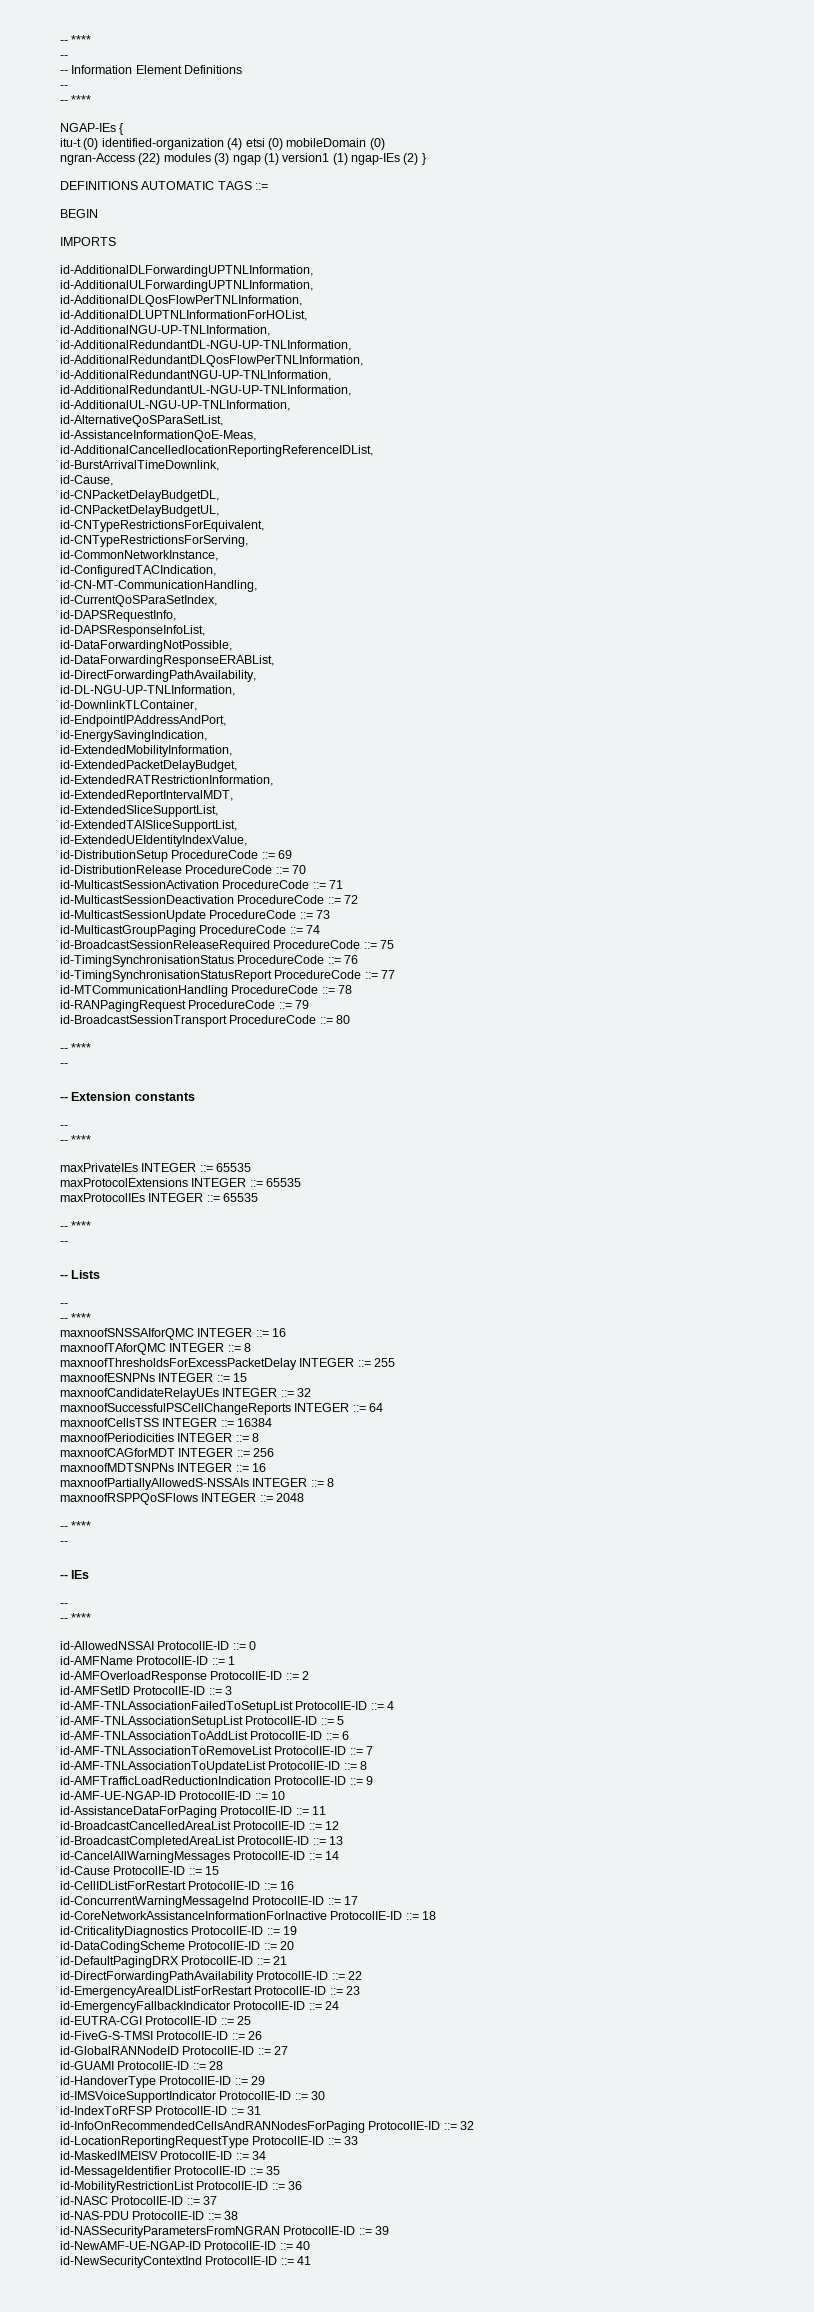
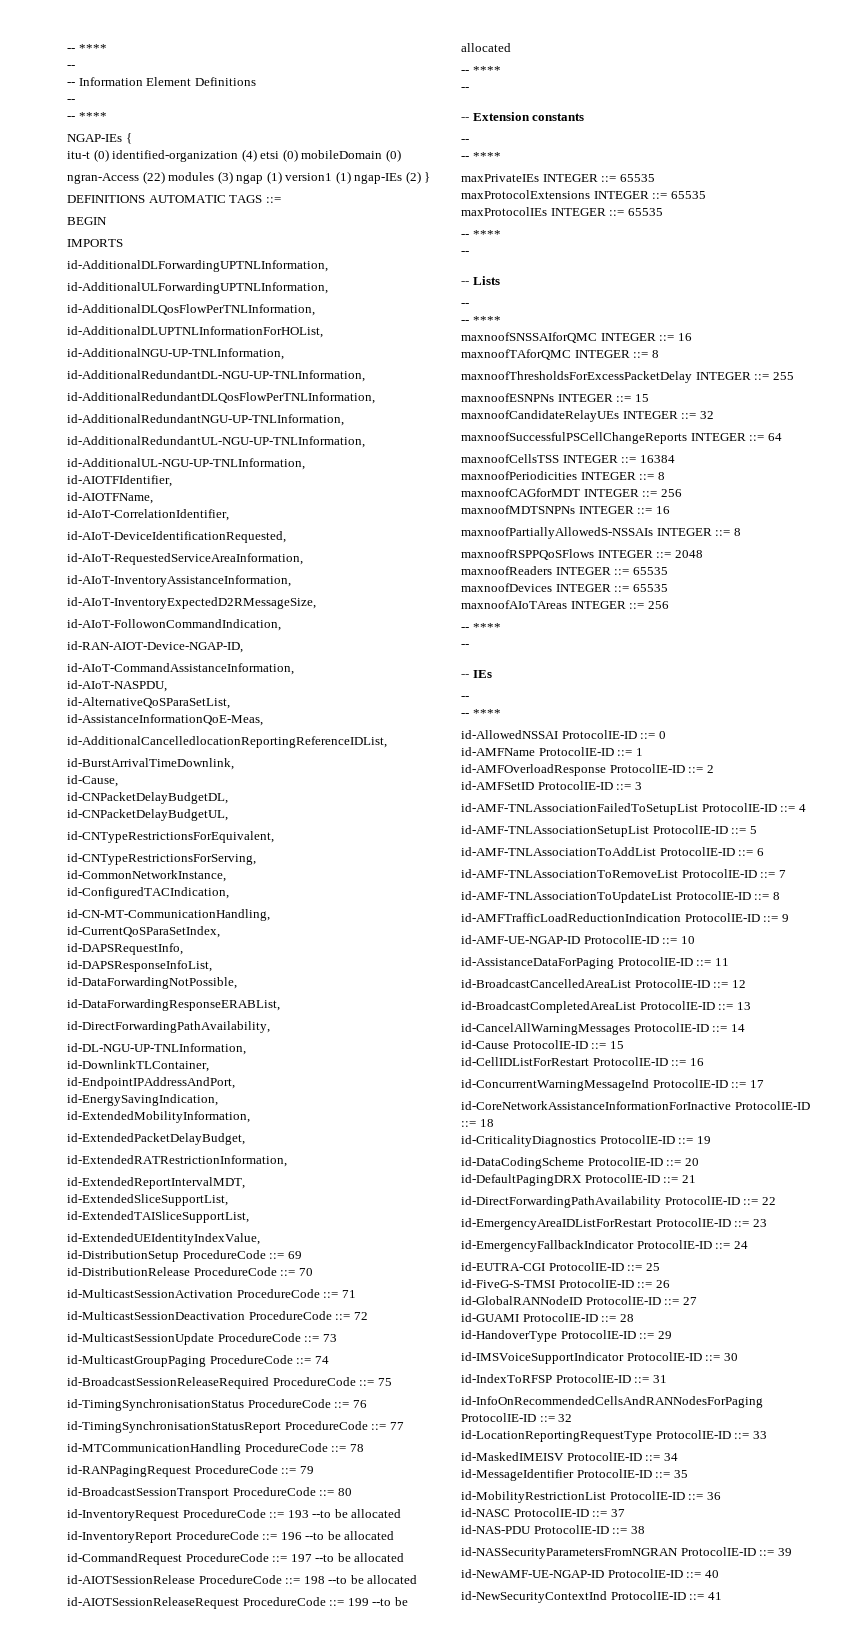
(290, 405) none -> [67,475,172,487] [67,492,153,504] [67,509,229,521] [67,531,286,543] [67,553,303,565] [67,575,291,587] [67,597,316,609] [67,619,281,631] [67,641,243,653] [67,663,294,675] [67,680,167,692] // id-AIOTFIdentifier, // id-AIOTFName, // id-AIoT-CorrelationIdentifier, // id-AIoT-DeviceIdentificationRequested, // id-AIoT-RequestedServiceAreaInformation, // id-AIoT-InventoryAssistanceInformation, // id-AIoT-InventoryExpectedD2RMessageSize, // id-AIoT-FollowonCommandIndication, // id-RAN-AIOT-Device-NGAP-ID, // id-AIoT-CommandAssistanceInformation, // id-AIoT-NASPDU,
(351, 1019) none -> [67,1509,402,1521] [67,1531,395,1543] [67,1553,405,1565] [67,1575,418,1584] [67,1597,408,1609] [461,43,511,52] // id-InventoryRequest ProcedureCode ::= 193 --to be allocated // id-InventoryReport ProcedureCode ::= 196 --to be allocated // id-CommandRequest ProcedureCode ::= 197 --to be allocated // id-AIOTSessionRelease ProcedureCode ::= 198 --to be allocated // id-AIOTSessionReleaseRequest ProcedureCode ::= 199 --to be allocated
(305, 1497) none -> [461,566,668,575] [461,583,668,592] [461,600,669,609] // maxnoofReaders INTEGER ::= 65535 // maxnoofDevices INTEGER ::= 65535 // maxnoofAIoTAreas INTEGER ::= 256

